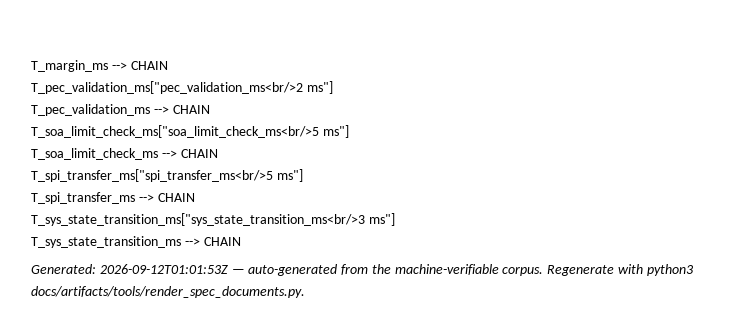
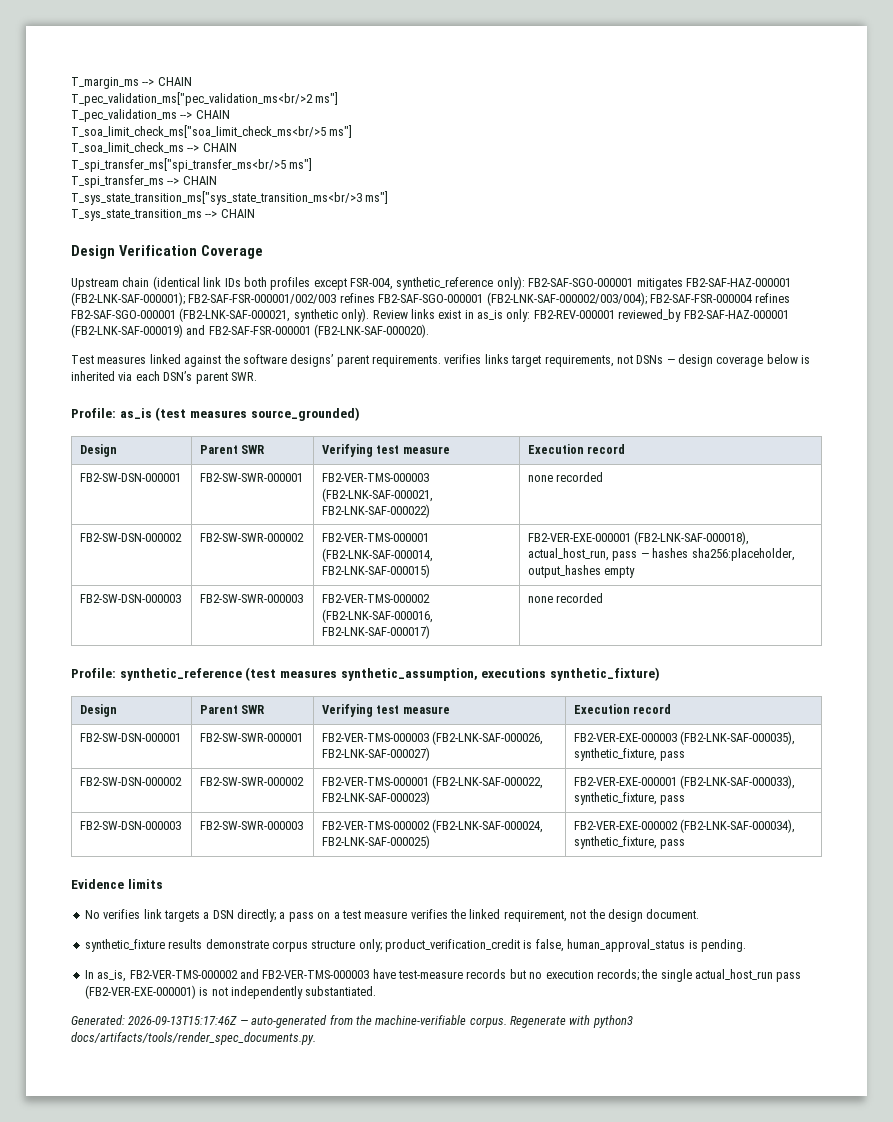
(241, 241) none -> [71,245,263,259] [71,276,791,290] [71,292,791,306] [71,308,789,322] [71,324,430,338] [71,354,811,367] [71,371,257,384] [71,407,360,421] [80,444,118,457] [200,445,265,454] [322,444,450,457] [528,444,626,454] [80,473,182,482] [200,473,304,482] [322,473,430,482] [322,488,434,502] [322,504,431,518] [528,472,604,482] [80,533,183,542] [200,533,305,542] [322,533,430,542] [322,548,434,562] [322,564,431,578] [528,531,750,545] [528,548,795,561] [528,565,636,578] [80,594,182,603] [200,594,304,603] [322,594,431,603] [322,609,434,623] [322,625,431,639] [528,593,604,603] [71,667,660,681] [80,704,118,717] [200,705,265,714] [322,704,450,717] [574,704,672,714] [80,733,182,742] [200,733,304,742] [322,731,544,745] [322,747,431,761] [574,731,796,745] [574,748,686,761] [80,777,183,786] [200,777,305,786] [322,775,544,789] [322,791,431,805] [574,775,796,789] [574,792,686,805] [80,821,182,830] [200,821,304,830] [322,819,544,833] [322,835,431,849] [574,819,796,833] [574,836,686,849] [71,879,163,889] [84,909,700,922] [84,939,746,952] [84,969,802,982] [84,985,377,999] // Design Verification Coverage // Upstream chain (identical link IDs both profiles except FSR-004, synthetic_reference only): FB2-SAF-SGO-000001 mitigates FB2-SAF-HAZ-000001 (FB2-LNK-SAF-000001); FB2-SAF-FSR-000001/002/003 refines FB2-SAF-SGO-000001 (FB2-LNK-SAF-000002/003/004); FB2-SAF-FSR-000004 refines FB2-SAF-SGO-000001 (FB2-LNK-SAF-000021, synthetic only). Review links exist in as_is only: FB2-REV-000001 reviewed_by FB2-SAF-HAZ-000001 (FB2-LNK-SAF-000019) and FB2-SAF-FSR-000001 (FB2-LNK-SAF-000020). // Test measures linked against the software designs’ parent requirements. verifies links target requirements, not DSNs — design coverage below is inherited via each DSN’s parent SWR. // Profile: as_is (test measures source_grounded) // Design | Parent SWR | Verifying test measure | Execution record // FB2-SW-DSN-000001 | FB2-SW-SWR-000001 | FB2-VER-TMS-000003 (FB2-LNK-SAF-000021, FB2-LNK-SAF-000022) | none recorded // FB2-SW-DSN-000002 | FB2-SW-SWR-000002 | FB2-VER-TMS-000001 (FB2-LNK-SAF-000014, FB2-LNK-SAF-000015) | FB2-VER-EXE-000001 (FB2-LNK-SAF-000018), actual_host_run, pass — hashes sha256:placeholder, output_hashes empty // FB2-SW-DSN-000003 | FB2-SW-SWR-000003 | FB2-VER-TMS-000002 (FB2-LNK-SAF-000016, FB2-LNK-SAF-000017) | none recorded // Profile: synthetic_reference (test measures synthetic_assumption, executions synthetic_fixture) // Design | Parent SWR | Verifying test measure | Execution record // FB2-SW-DSN-000001 | FB2-SW-SWR-000001 | FB2-VER-TMS-000003 (FB2-LNK-SAF-000026, FB2-LNK-SAF-000027) | FB2-VER-EXE-000003 (FB2-LNK-SAF-000035), synthetic_fixture, pass // FB2-SW-DSN-000002 | FB2-SW-SWR-000002 | FB2-VER-TMS-000001 (FB2-LNK-SAF-000022, FB2-LNK-SAF-000023) | FB2-VER-EXE-000001 (FB2-LNK-SAF-000033), synthetic_fixture, pass // FB2-SW-DSN-000003 | FB2-SW-SWR-000003 | FB2-VER-TMS-000002 (FB2-LNK-SAF-000024, FB2-LNK-SAF-000025) | FB2-VER-EXE-000002 (FB2-LNK-SAF-000034), synthetic_fixture, pass // Evidence limits // No verifies link targets a DSN directly; a pass on a test measure verifies the linked requirement, not the design document. // synthetic_fixture results demonstrate corpus structure only; product_verification_credit is false, human_approval_status is pending. // In as_is, FB2-VER-TMS-000002 and FB2-VER-TMS-000003 have test-measure records but no execution records; the single actual_host_run pass (FB2-VER-EXE-000001) is not independently substantiated.
[99,264,228,274] 2026-09-12T01:01:53Z -> [128,1016,238,1025] 2026-09-13T15:17:46Z

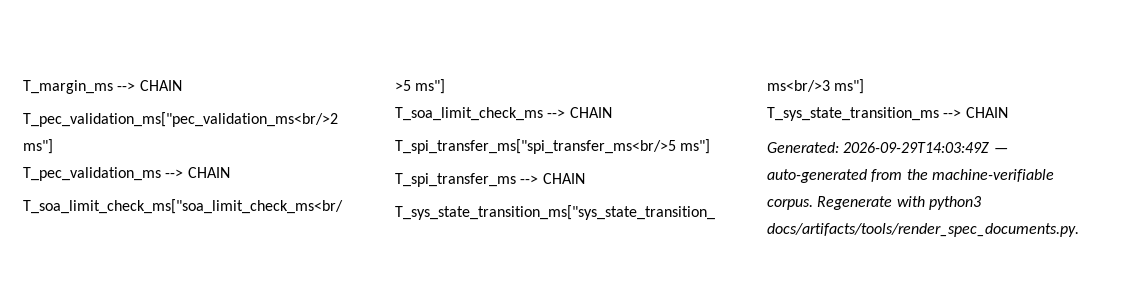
[71,245,263,259] [71,276,791,290] [71,292,791,306] [71,308,789,322] [71,324,430,338] [71,354,811,367] [71,371,257,384] [71,407,360,421] [80,444,118,457] [200,445,265,454] [322,444,450,457] [528,444,626,454] [80,473,182,482] [200,473,304,482] [322,473,430,482] [322,488,434,502] [322,504,431,518] [528,472,604,482] [80,533,183,542] [200,533,305,542] [322,533,430,542] [322,548,434,562] [322,564,431,578] [528,531,750,545] [528,548,795,561] [528,565,636,578] [80,594,182,603] [200,594,304,603] [322,594,431,603] [322,609,434,623] [322,625,431,639] [528,593,604,603] [71,667,660,681] [80,704,118,717] [200,705,265,714] [322,704,450,717] [574,704,672,714] [80,733,182,742] [200,733,304,742] [322,731,544,745] [322,747,431,761] [574,731,796,745] [574,748,686,761] [80,777,183,786] [200,777,305,786] [322,775,544,789] [322,791,431,805] [574,775,796,789] [574,792,686,805] [80,821,182,830] [200,821,304,830] [322,819,544,833] [322,835,431,849] [574,819,796,833] [574,836,686,849] [71,879,163,889] [84,909,700,922] [84,939,746,952] [84,969,802,982] [84,985,377,999] // Design Verification Coverage // Upstream chain (identical link IDs both profiles except FSR-004, synthetic_reference only): FB2-SAF-SGO-000001 mitigates FB2-SAF-HAZ-000001 (FB2-LNK-SAF-000001); FB2-SAF-FSR-000001/002/003 refines FB2-SAF-SGO-000001 (FB2-LNK-SAF-000002/003/004); FB2-SAF-FSR-000004 refines FB2-SAF-SGO-000001 (FB2-LNK-SAF-000021, synthetic only). Review links exist in as_is only: FB2-REV-000001 reviewed_by FB2-SAF-HAZ-000001 (FB2-LNK-SAF-000019) and FB2-SAF-FSR-000001 (FB2-LNK-SAF-000020). // Test measures linked against the software designs’ parent requirements. verifies links target requirements, not DSNs — design coverage below is inherited via each DSN’s parent SWR. // Profile: as_is (test measures source_grounded) // Design | Parent SWR | Verifying test measure | Execution record // FB2-SW-DSN-000001 | FB2-SW-SWR-000001 | FB2-VER-TMS-000003 (FB2-LNK-SAF-000021, FB2-LNK-SAF-000022) | none recorded // FB2-SW-DSN-000002 | FB2-SW-SWR-000002 | FB2-VER-TMS-000001 (FB2-LNK-SAF-000014, FB2-LNK-SAF-000015) | FB2-VER-EXE-000001 (FB2-LNK-SAF-000018), actual_host_run, pass — hashes sha256:placeholder, output_hashes empty // FB2-SW-DSN-000003 | FB2-SW-SWR-000003 | FB2-VER-TMS-000002 (FB2-LNK-SAF-000016, FB2-LNK-SAF-000017) | none recorded // Profile: synthetic_reference (test measures synthetic_assumption, executions synthetic_fixture) // Design | Parent SWR | Verifying test measure | Execution record // FB2-SW-DSN-000001 | FB2-SW-SWR-000001 | FB2-VER-TMS-000003 (FB2-LNK-SAF-000026, FB2-LNK-SAF-000027) | FB2-VER-EXE-000003 (FB2-LNK-SAF-000035), synthetic_fixture, pass // FB2-SW-DSN-000002 | FB2-SW-SWR-000002 | FB2-VER-TMS-000001 (FB2-LNK-SAF-000022, FB2-LNK-SAF-000023) | FB2-VER-EXE-000001 (FB2-LNK-SAF-000033), synthetic_fixture, pass // FB2-SW-DSN-000003 | FB2-SW-SWR-000003 | FB2-VER-TMS-000002 (FB2-LNK-SAF-000024, FB2-LNK-SAF-000025) | FB2-VER-EXE-000002 (FB2-LNK-SAF-000034), synthetic_fixture, pass // Evidence limits // No verifies link targets a DSN directly; a pass on a test measure verifies the linked requirement, not the design document. // synthetic_fixture results demonstrate corpus structure only; product_verification_credit is false, human_approval_status is pending. // In as_is, FB2-VER-TMS-000002 and FB2-VER-TMS-000003 have test-measure records but no execution records; the single actual_host_run pass (FB2-VER-EXE-000001) is not independently substantiated. -> (1008, 112) none
[128,1016,238,1025] 2026-09-13T15:17:46Z -> [843,142,990,153] 2026-09-29T14:03:49Z

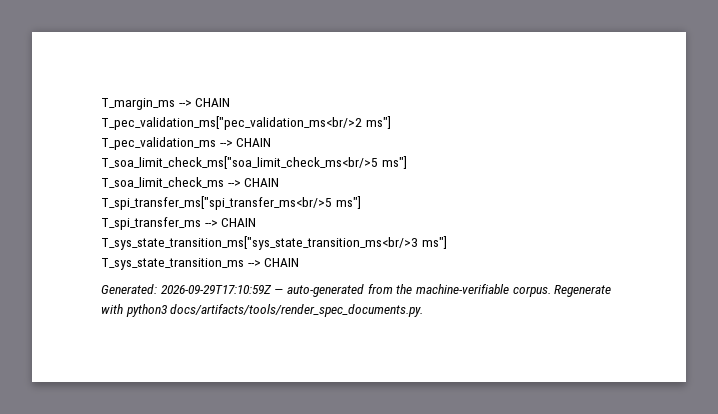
[843,142,990,153] 2026-09-29T14:03:49Z -> [160,285,272,294] 2026-09-29T17:10:59Z

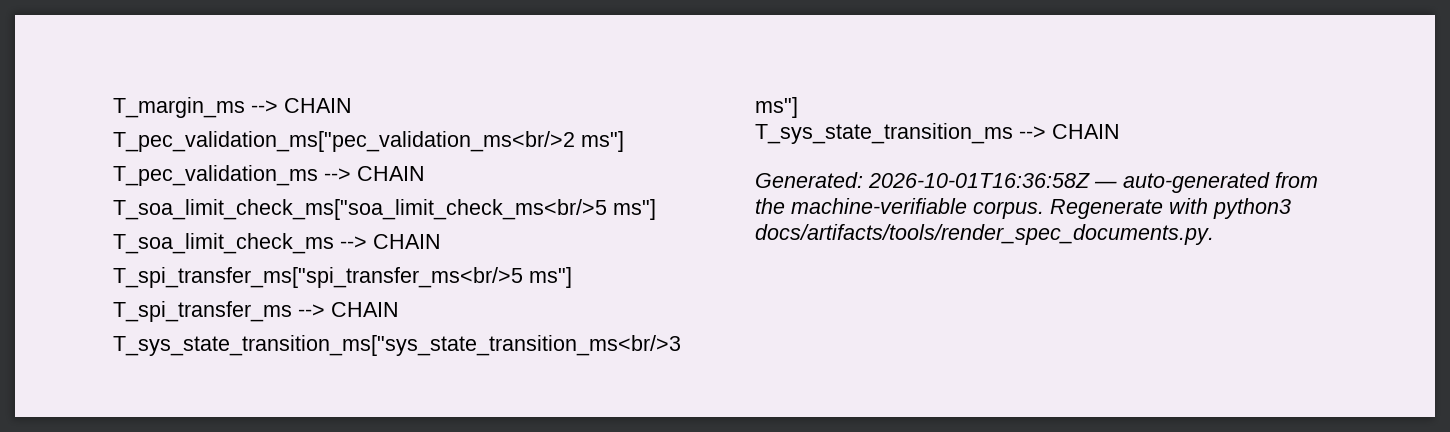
[160,285,272,294] 2026-09-29T17:10:59Z -> [868,173,1090,188] 2026-10-01T16:36:58Z

